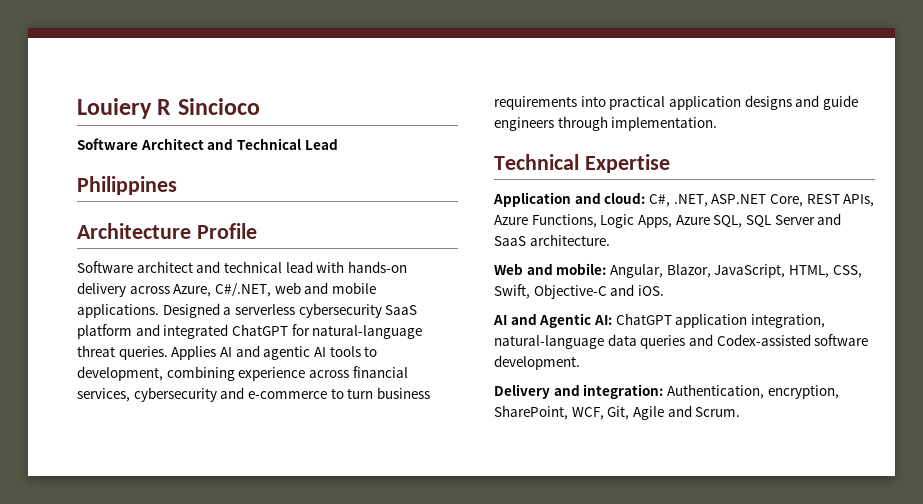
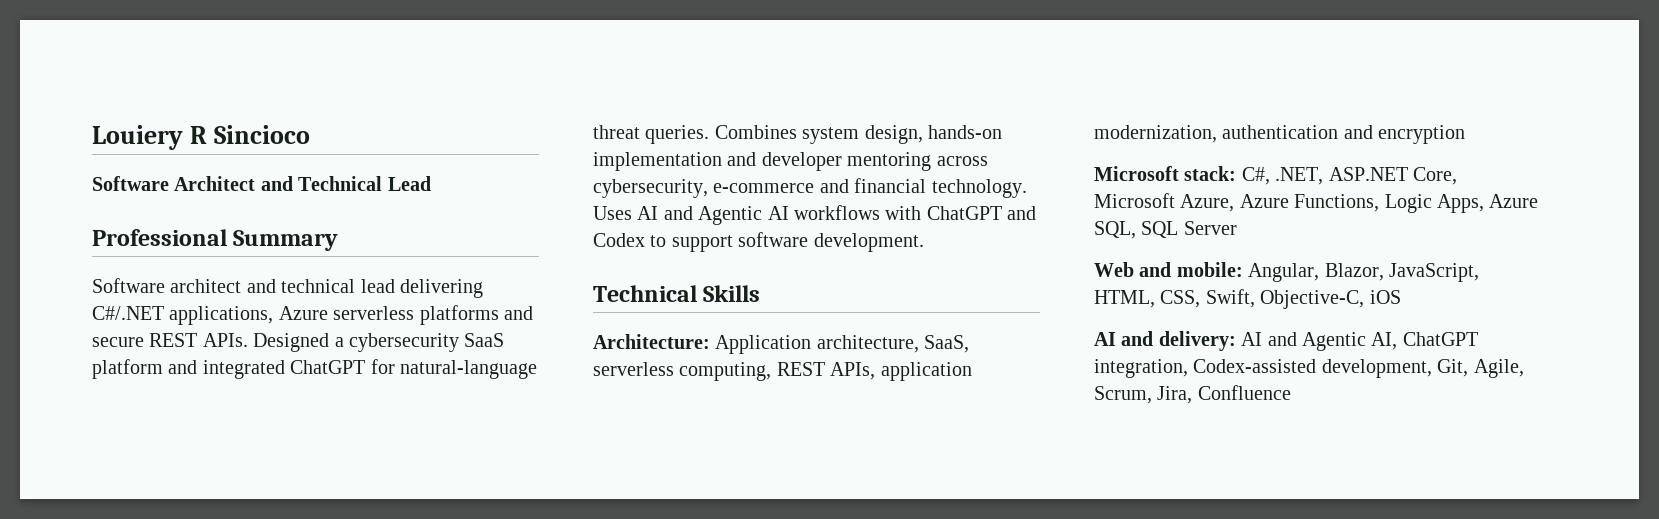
[77,176,177,195] [77,223,257,239] Philippines // Architecture Profile -> [92,229,339,251] Professional Summary
[316,261,407,273] [77,282,376,297] [77,304,159,318] with hands-on delivery across Azure, C#/.NET, web and mobile applications. -> [400,279,483,298] [92,305,533,325] [92,333,248,347] delivering C#/.NET applications, Azure serverless platforms and secure REST APIs.
[234,304,295,315] serverless -> (344, 342) none
[171,345,378,360] [77,366,408,381] [77,387,430,402] [494,95,858,110] [494,116,718,131] [494,154,670,173] [493,192,646,207] Applies AI and agentic AI tools to development, combining experience across financial services, cybersecurity and e-commerce to turn business requirements into practical application designs and guide engineers through implementation. // Technical Expertise // Application and cloud: -> [714,125,1002,144] [593,152,988,171] [593,178,1027,198] [593,205,1037,225] [593,232,924,252] [593,285,761,302] [593,334,970,354] [593,362,972,381] [1094,125,1466,144] [1094,166,1237,181] Combines system design, hands-on implementation and developer mentoring across cybersecurity, e-commerce and financial technology. Uses AI and Agentic AI workflows with ChatGPT and Codex to support software development. // Technical Skills // Architecture: Application architecture, SaaS, serverless computing, REST APIs, application modernization, authentication and encryption // Microsoft stack:
[806,194,875,207] REST APIs, -> [1094,193,1235,212] Microsoft Azure,
[817,213,842,225] [494,234,610,246] and SaaS architecture. -> (1237, 228) none
[533,284,664,299] [493,313,825,328] [494,334,869,349] [494,355,580,370] [494,384,839,399] [494,405,741,420] Objective-C and iOS. // AI and Agentic AI: ChatGPT application integration, natural-language data queries and Codex-assisted software development. // Delivery and integration: Authentication, encryption, SharePoint, WCF, Git, Agile and Scrum. -> [1260,290,1401,309] [1094,331,1478,351] [1094,359,1524,378] [1094,385,1291,404] Objective-C, iOS // AI and delivery: AI and Agentic AI, ChatGPT integration, Codex-assisted development, Git, Agile, Scrum, Jira, Confluence

